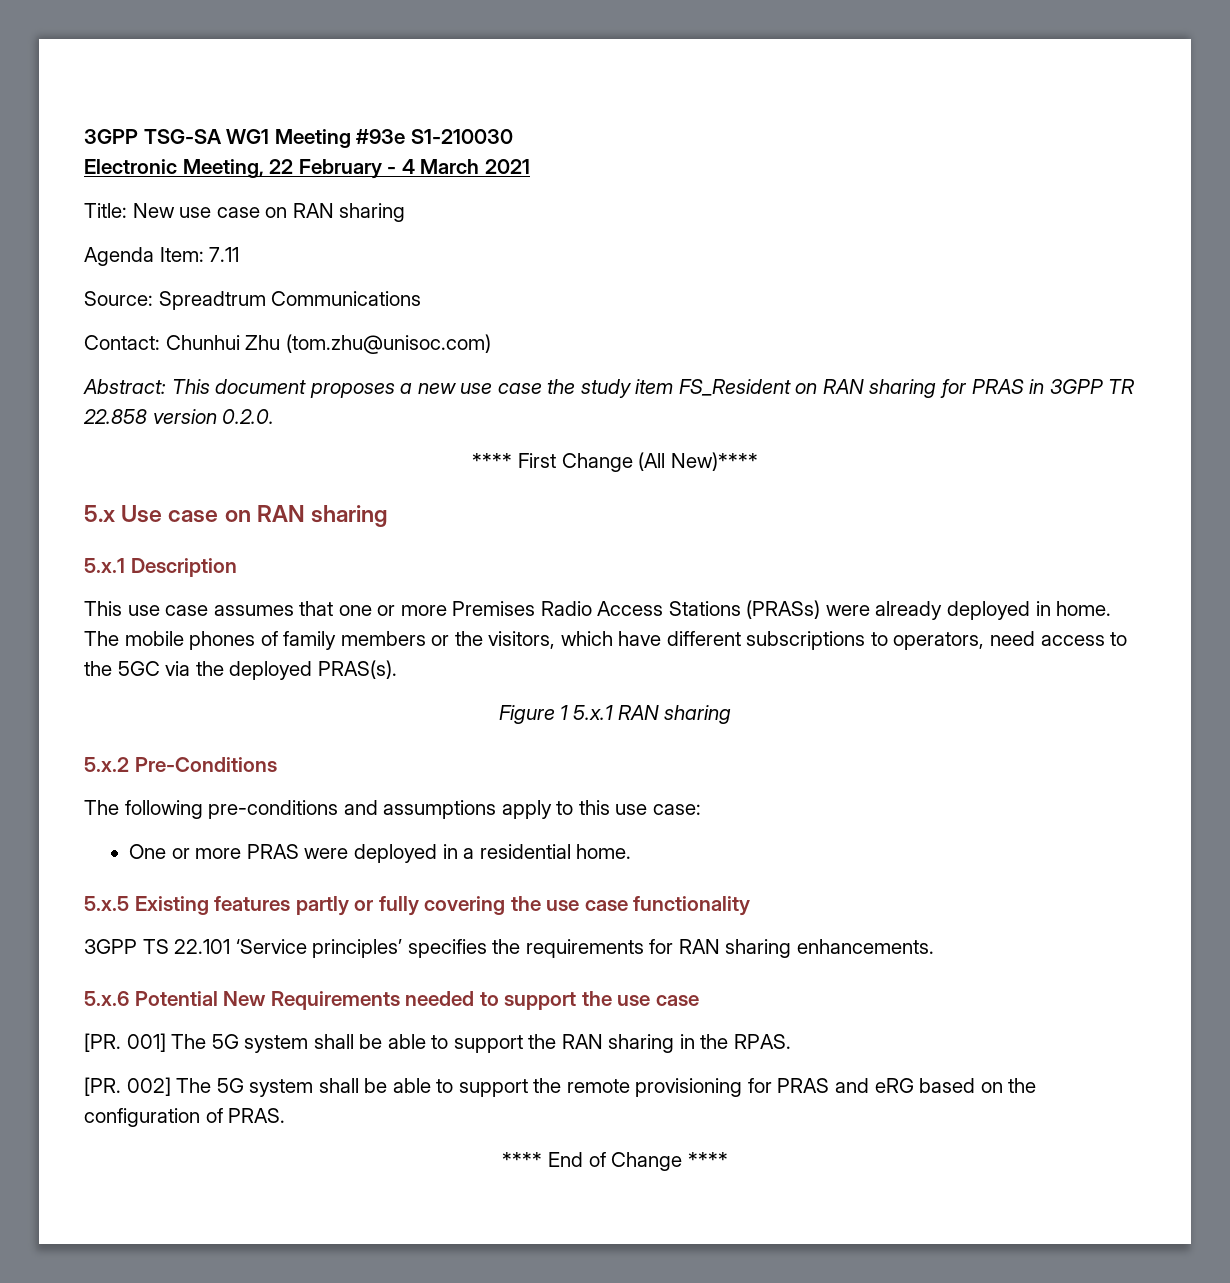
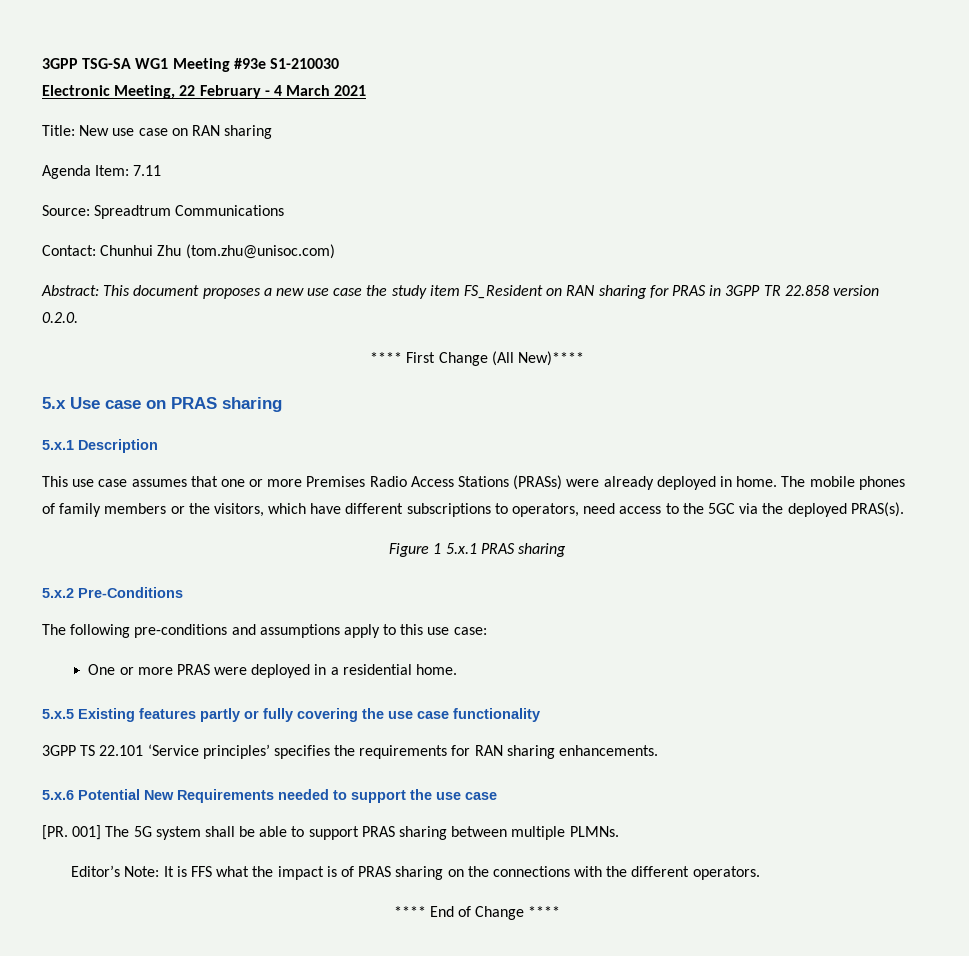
[256,505,305,522] RAN -> [171,397,217,409] PRAS
[617,705,659,720] RAN -> [480,543,515,554] PRAS
[528,1034,792,1053] [84,1077,1037,1097] [84,1108,286,1127] the RAN sharing in the RPAS. // [PR. 002] The 5G system shall be able to support the remote provisioning for PRAS and eRG based on the configuration of PRAS. -> [361,826,619,840] [71,865,760,880] PRAS sharing between multiple PLMNs. // Editor’s Note: It is FFS what the impact is of PRAS sharing on the connections with the different operators.

